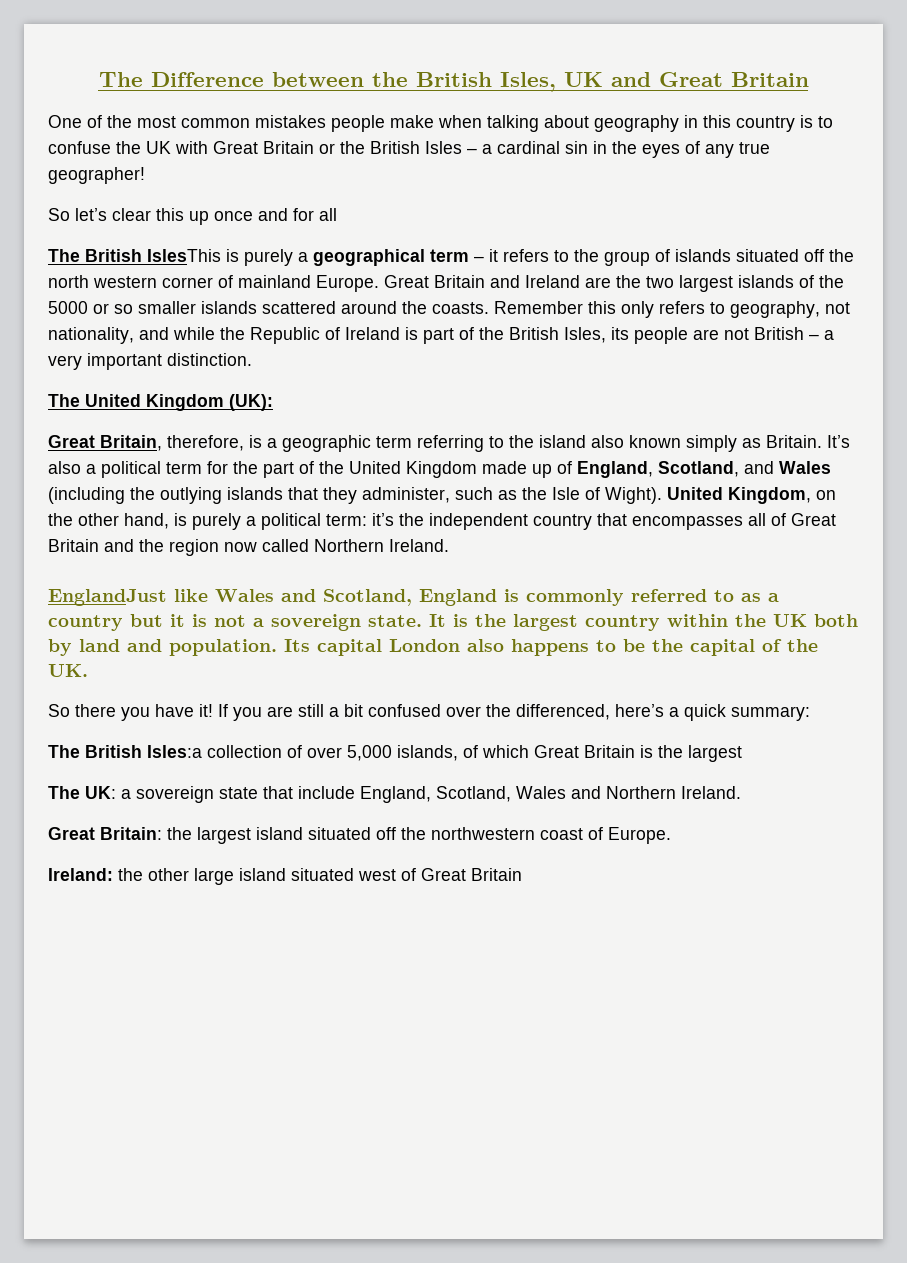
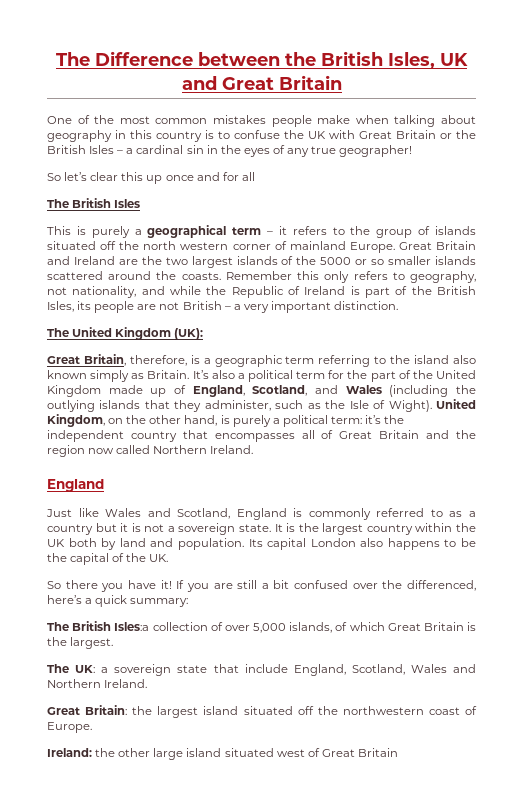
[147,249,221,262] IslesThis -> [114,199,141,208] [47,226,71,235] Isles // This
[48,589,167,606] EnglandJust -> [47,479,104,492] [46,509,72,517] England // Just
[688,745,742,762] largest -> [70,637,114,649] largest.

